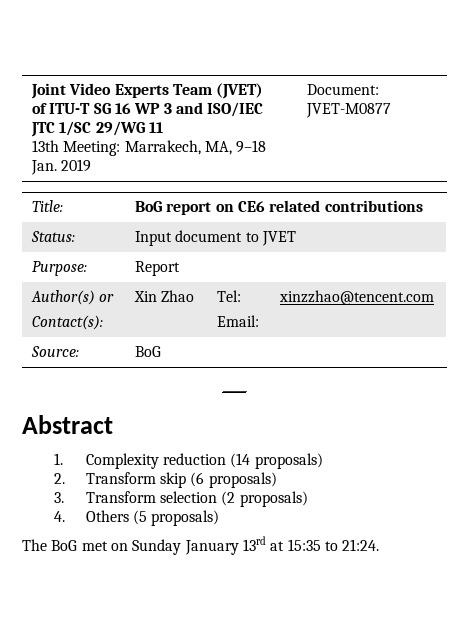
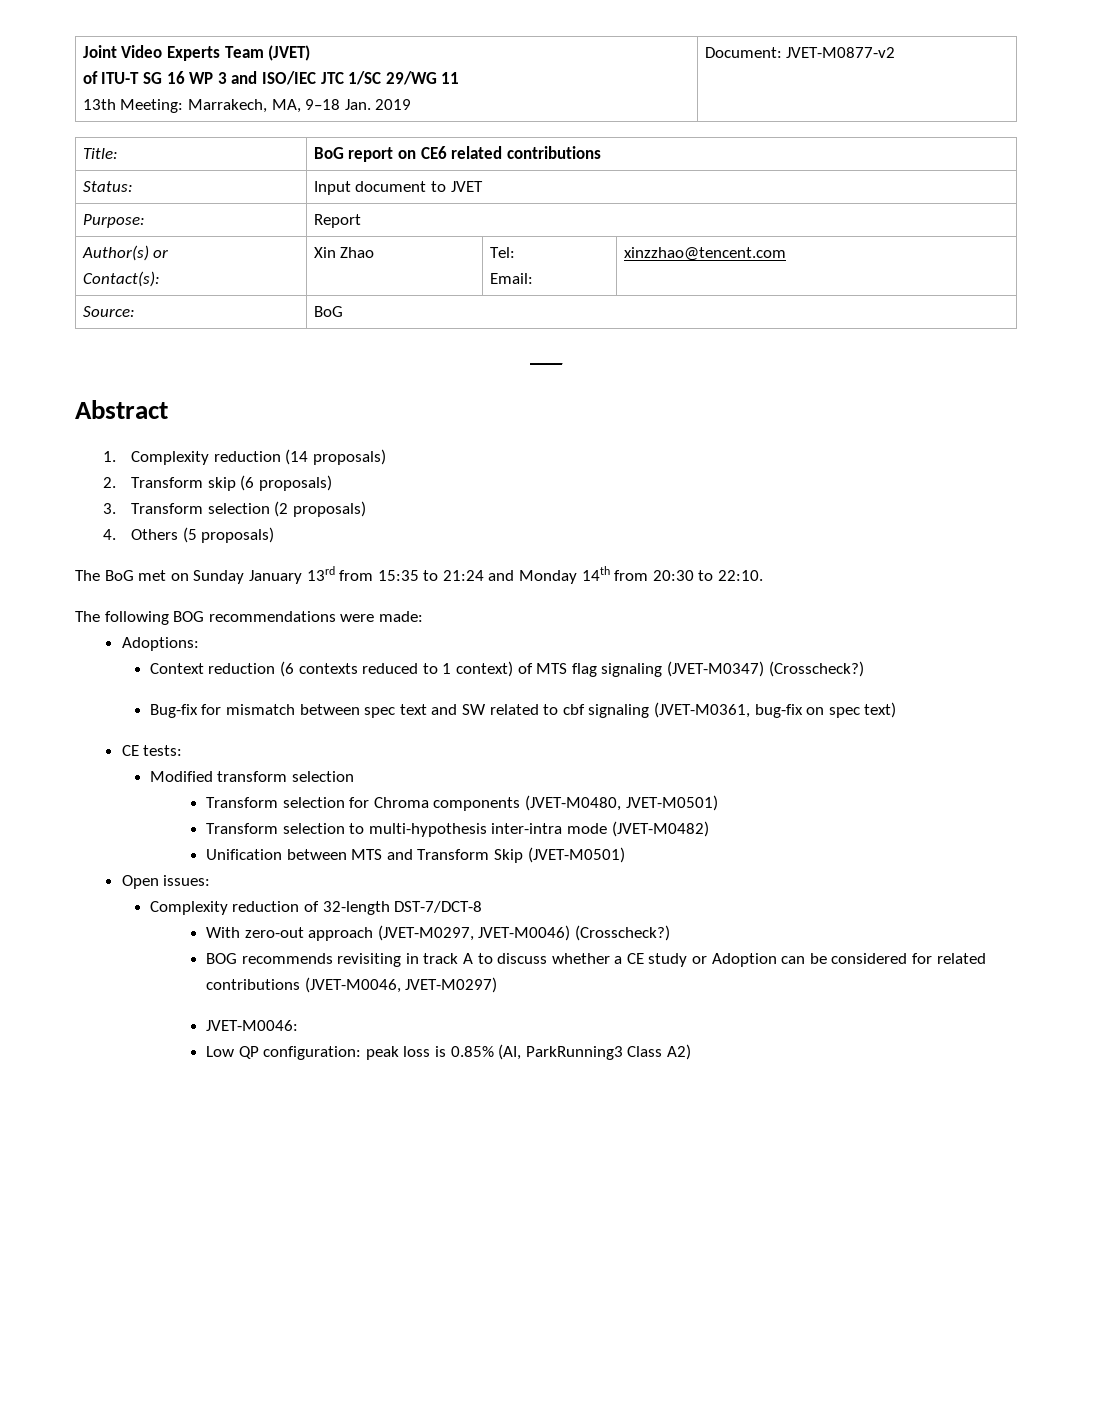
[305,103,391,118] JVET-M0877 -> [786,47,896,58] JVET-M0877-v2
[270,541,285,551] at -> [339,570,374,581] from
[342,539,380,551] 21:24. -> [442,566,764,584] [75,611,423,625] [121,637,199,651] [149,661,864,677] [149,702,897,718] [121,745,183,756] [149,771,355,782] [205,795,718,811] [205,821,709,837] [205,847,625,863] [121,875,211,889] [149,901,483,915] [205,925,670,941] [205,953,986,967] [205,977,498,993] [205,1020,298,1031] [205,1044,691,1060] 21:24 and Monday 14th from 20:30 to 22:10. // The following BOG recommendations were made: // Adoptions: // Context reduction (6 contexts reduced to 1 context) of MTS flag signaling (JVET-M0347) (Crosscheck?) // Bug-fix for mismatch between spec text and SW related to cbf signaling (JVET-M0361, bug-fix on spec text) // CE tests: // Modified transform selection // Transform selection for Chroma components (JVET-M0480, JVET-M0501) // Transform selection to multi-hypothesis inter-intra mode (JVET-M0482) // Unification between MTS and Transform Skip (JVET-M0501) // Open issues: // Complexity reduction of 32-length DST-7/DCT-8 // With zero-out approach (JVET-M0297, JVET-M0046) (Crosscheck?) // BOG recommends revisiting in track A to discuss whether a CE study or Adoption can be considered for related contributions (JVET-M0046, JVET-M0297) // JVET-M0046: // Low QP configuration: peak loss is 0.85% (AI, ParkRunning3 Class A2)

